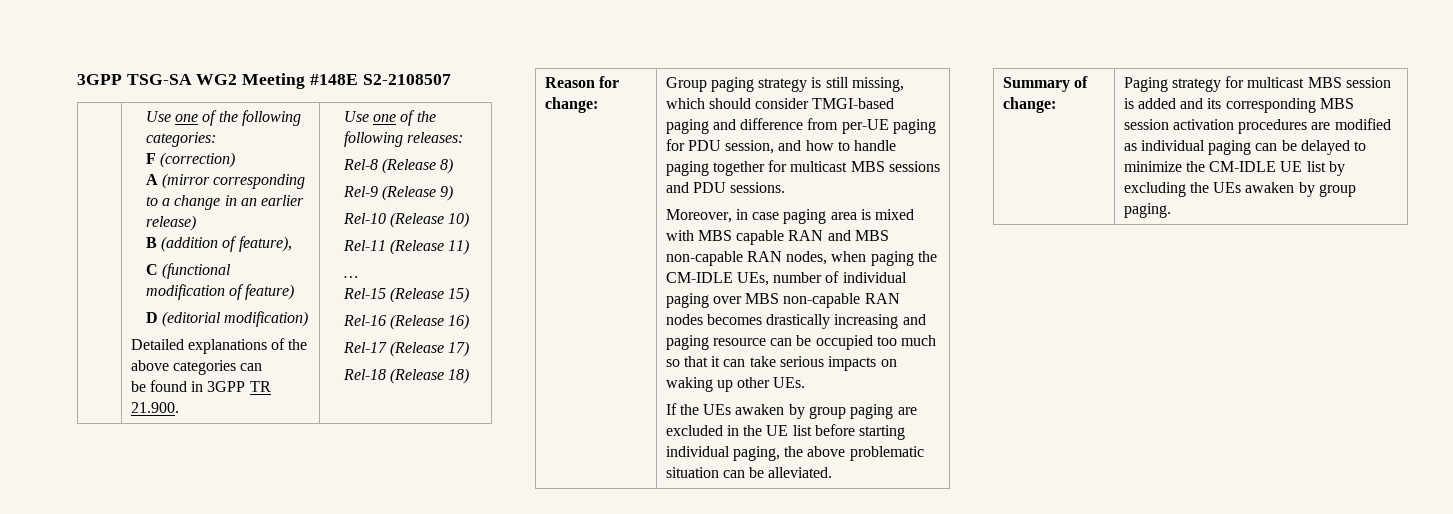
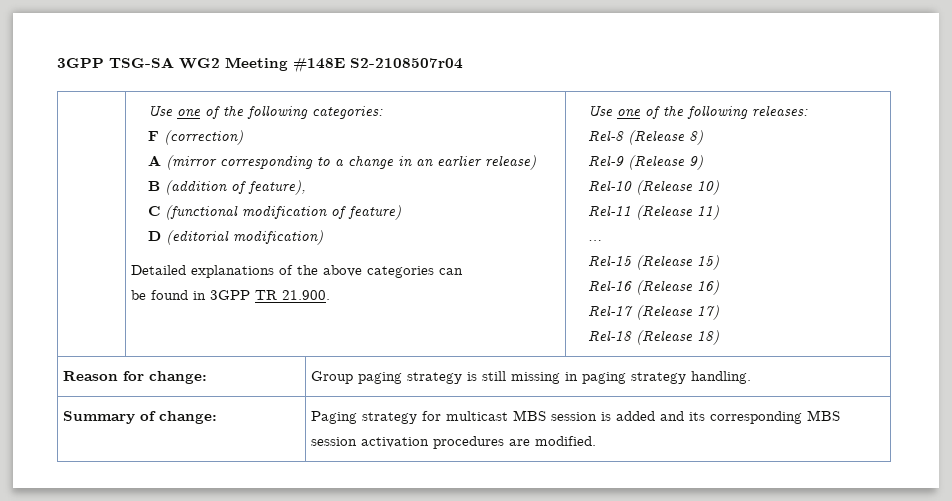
[362,74,451,85] S2-2108507 -> [350,58,463,69] S2-2108507r04
[852,77,905,92] [665,98,895,109] [665,118,937,134] [665,139,897,154] [665,160,941,176] [665,182,786,193] [665,209,915,224] [665,230,890,245] [665,251,938,266] [665,271,907,286] [665,293,900,308] [665,314,926,329] [665,335,937,350] [665,356,897,371] [665,377,806,392] [665,403,917,419] [665,424,906,440] [665,446,924,461] [665,467,833,478] missing, which should consider TMGI-based paging and difference from per-UE paging for PDU session, and how to handle paging together for multicast MBS sessions and PDU sessions. // Moreover, in case paging area is mixed with MBS capable RAN and MBS non-capable RAN nodes, when paging the CM-IDLE UEs, number of individual paging over MBS non-capable RAN nodes becomes drastically increasing and paging resource can be occupied too much so that it can take serious impacts on waking up other UEs. // If the UEs awaken by group paging are excluded in the UE list before starting individual paging, the above problematic situation can be alleviated. -> [511,371,752,384] missing in paging strategy handling.
[1334,118,1391,130] [1123,140,1367,155] [1123,161,1346,176] [1123,182,1357,197] [1123,203,1171,218] modified as individual paging can be delayed to minimize the CM-IDLE UE list by excluding the UEs awaken by group paging. -> [535,436,597,446] modified.

